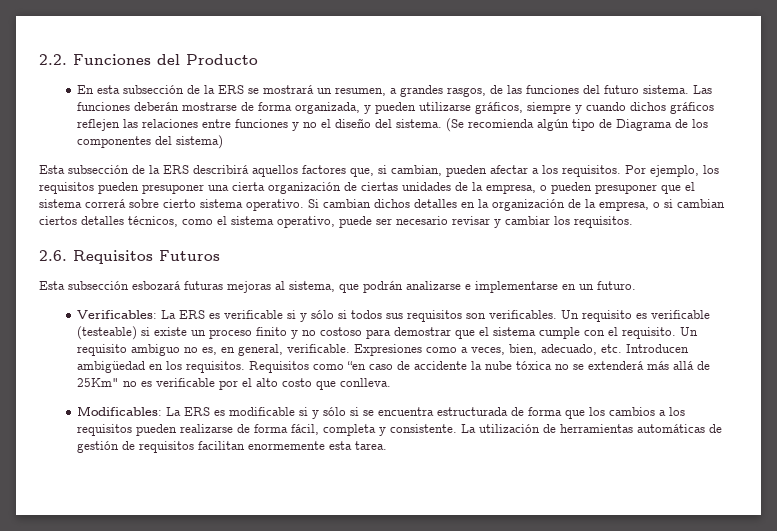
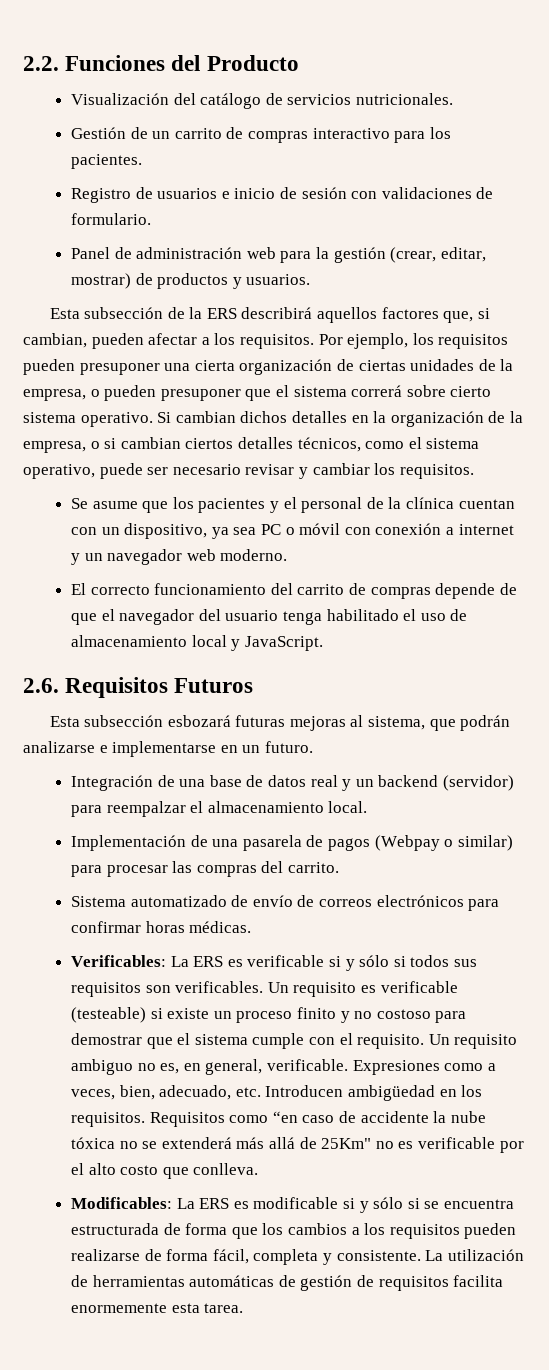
[77,85,713,97] [77,102,715,114] [77,118,709,132] [77,135,224,149] En esta subsección de la ERS se mostrará un resumen, a grandes rasgos, de las funciones del futuro sistema. Las funciones deberán mostrarse de forma organizada, y pueden utilizarse gráficos, siempre y cuando dichos gráficos reflejen las relaciones entre funciones y no el diseño del sistema. (Se recomienda algún tipo de Diagrama de los componentes del sistema) -> [71,93,454,109] [71,127,451,143] [71,154,143,169] [71,187,494,203] [71,213,152,225] [71,247,486,263] [71,273,311,289] Visualización del catálogo de servicios nutricionales. // Gestión de un carrito de compras interactivo para los pacientes. // Registro de usuarios e inicio de sesión con validaciones de formulario. // Panel de administración web para la gestión (crear, editar, mostrar) de productos y usuarios.
(633, 222) none -> [71,497,515,513] [71,523,514,539] [71,549,288,565] [71,583,517,599] [71,609,468,625] [71,635,323,651] // Se asume que los pacientes y el personal de la clínica cuentan con un dispositivo, ya sea PC o móvil con conexión a internet y un navegador web moderno. // El correcto funcionamiento del carrito de compras depende de que el navegador del usuario tenga habilitado el uso de almacenamiento local y JavaScript.
(636, 285) none -> [71,775,515,791] [71,801,368,817] [71,835,513,851] [71,861,340,877] [71,895,500,911] [71,921,252,933] // Integración de una base de datos real y un backend (servidor) para reempalzar el almacenamiento local. // Implementación de una pasarela de pagos (Webpay o similar) para procesar las compras del carrito. // Sistema automatizado de envío de correos electrónicos para confirmar horas médicas.
[198,441,246,450] facilitan -> [453,1275,504,1287] facilita

